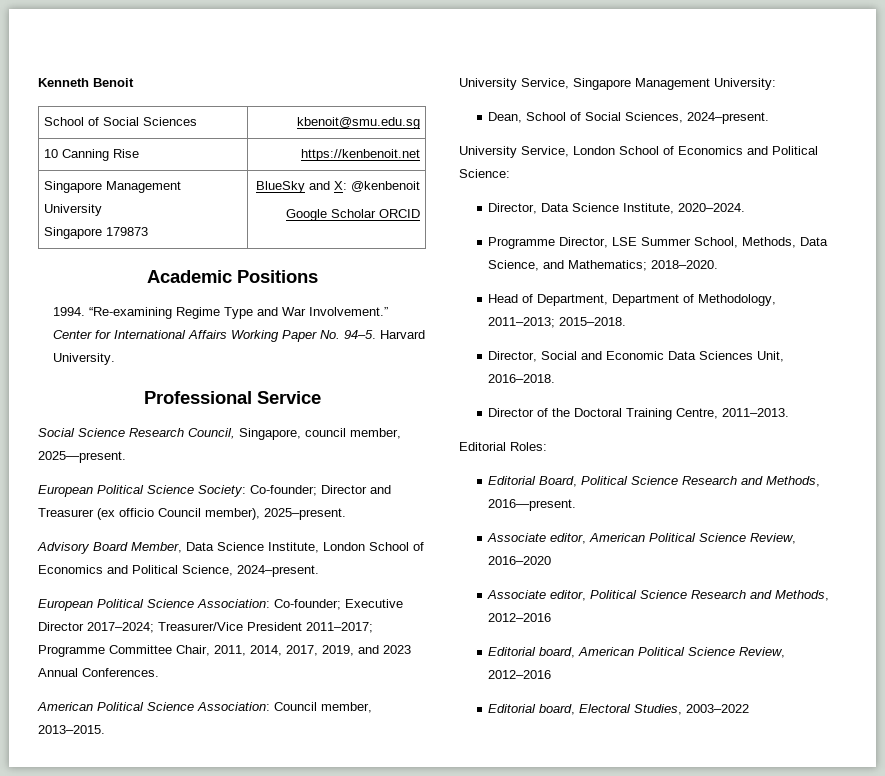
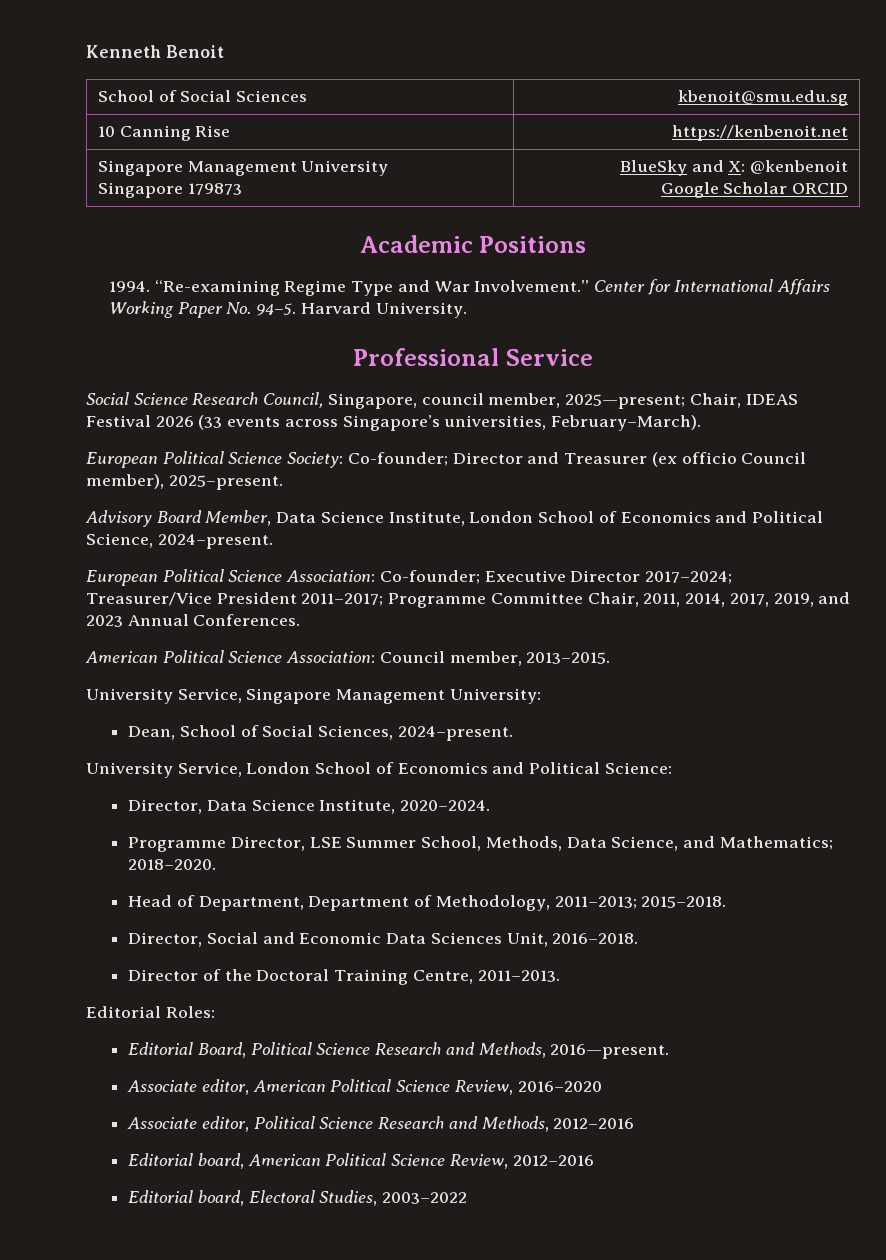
[38,451,126,463] 2025—present. -> [565,393,798,409] [86,415,702,431] 2025—present; Chair, IDEAS Festival 2026 (33 events across Singapore’s universities, February–March).

